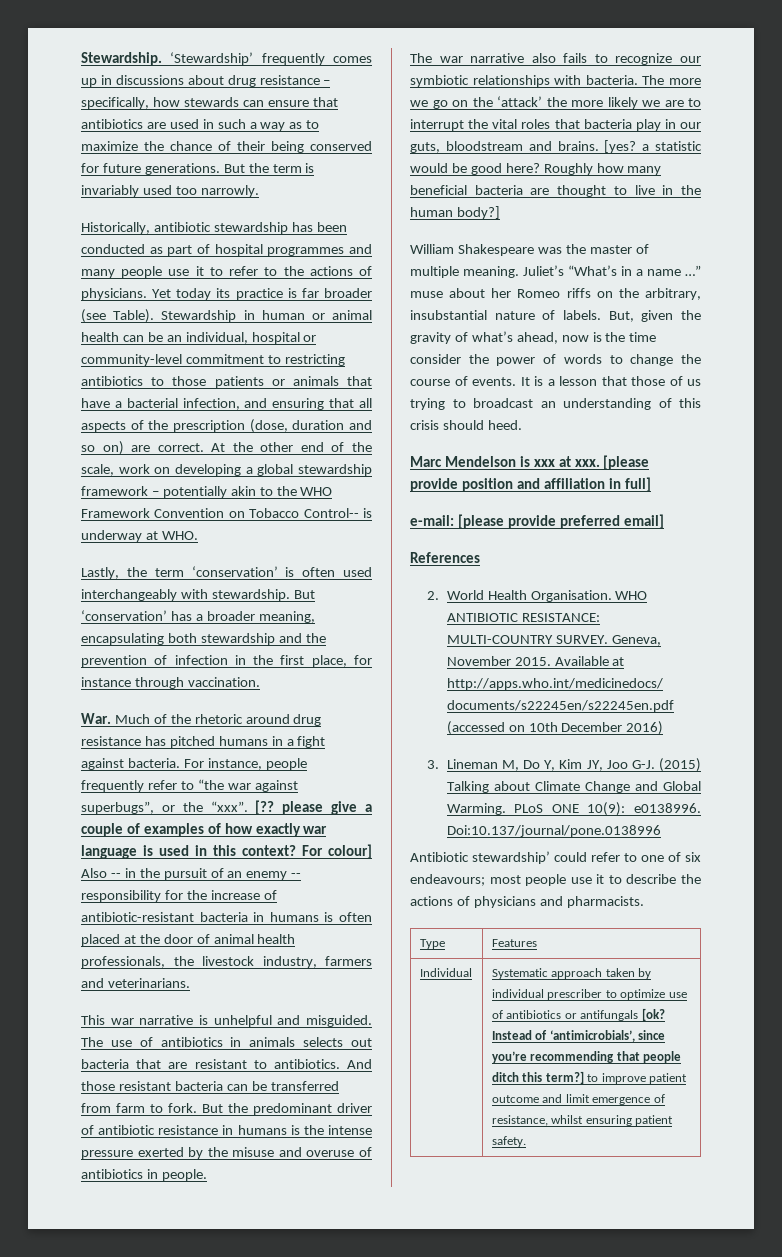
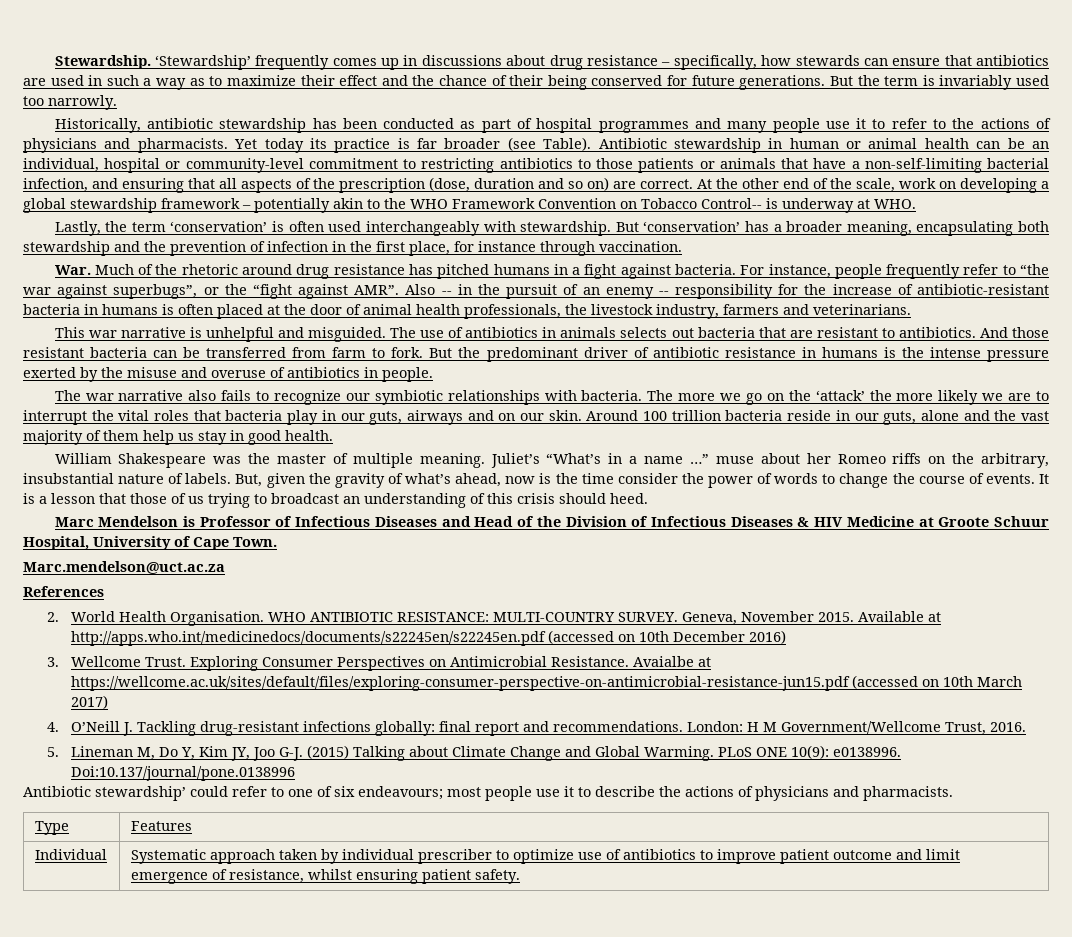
(138, 146) none -> [300,75,408,86] their effect and
[81,288,147,300] physicians. -> [23,138,228,153] physicians and pharmacists.
[161,310,237,322] Stewardship -> [598,138,761,153] Antibiotic stewardship
(122, 404) none -> [864,158,982,173] non-self-limiting
[210,800,372,815] [81,823,328,837] [81,844,372,859] “xxx”. [?? please give a couple of examples of how exactly war language is used in this context? For colour] -> [252,284,400,299] “fight against AMR”.
[445,140,702,153] [410,163,662,175] [410,185,701,197] [410,206,500,219] bloodstream and brains. [yes? a statistic would be good here? Roughly how many beneficial bacteria are thought to live in the human body?] -> [406,410,1050,425] [23,430,333,445] airways and on our skin. Around 100 trillion bacteria reside in our guts, alone and the vast majority of them help us stay in good health.
[533,455,650,470] [410,477,651,492] [410,514,664,529] xxx at xxx. [please provide position and affiliation in full] // e-mail: [please provide preferred email] -> [199,516,1049,527] [23,536,277,550] [23,561,225,574] Professor of Infectious Diseases and Head of the Division of Infectious Diseases & HIV Medicine at Groote Schuur Hospital, University of Cape Town. // Marc.mendelson@uct.ac.za
(440, 764) none -> [71,656,712,671] [71,675,1023,691] [71,695,109,709] [47,721,1027,736] [47,747,60,757] Wellcome Trust. Exploring Consumer Perspectives on Antimicrobial Resistance. Avaialbe at https://wellcome.ac.uk/sites/default/files/exploring-consumer-perspective-on-antimicrobial-resistance-jun15.pdf (accessed on 10th March 2017) // 4. O’Neill J. Tackling drug-resistant infections globally: final report and recommendations. London: H M Government/Wellcome Trust, 2016. // 5.
[564,1008,665,1021] [491,1030,666,1042] [491,1051,682,1063] [491,1071,584,1084] or antifungals [ok? Instead of ‘antimicrobials’, since you’re recommending that people ditch this term?] -> (696, 854) none

